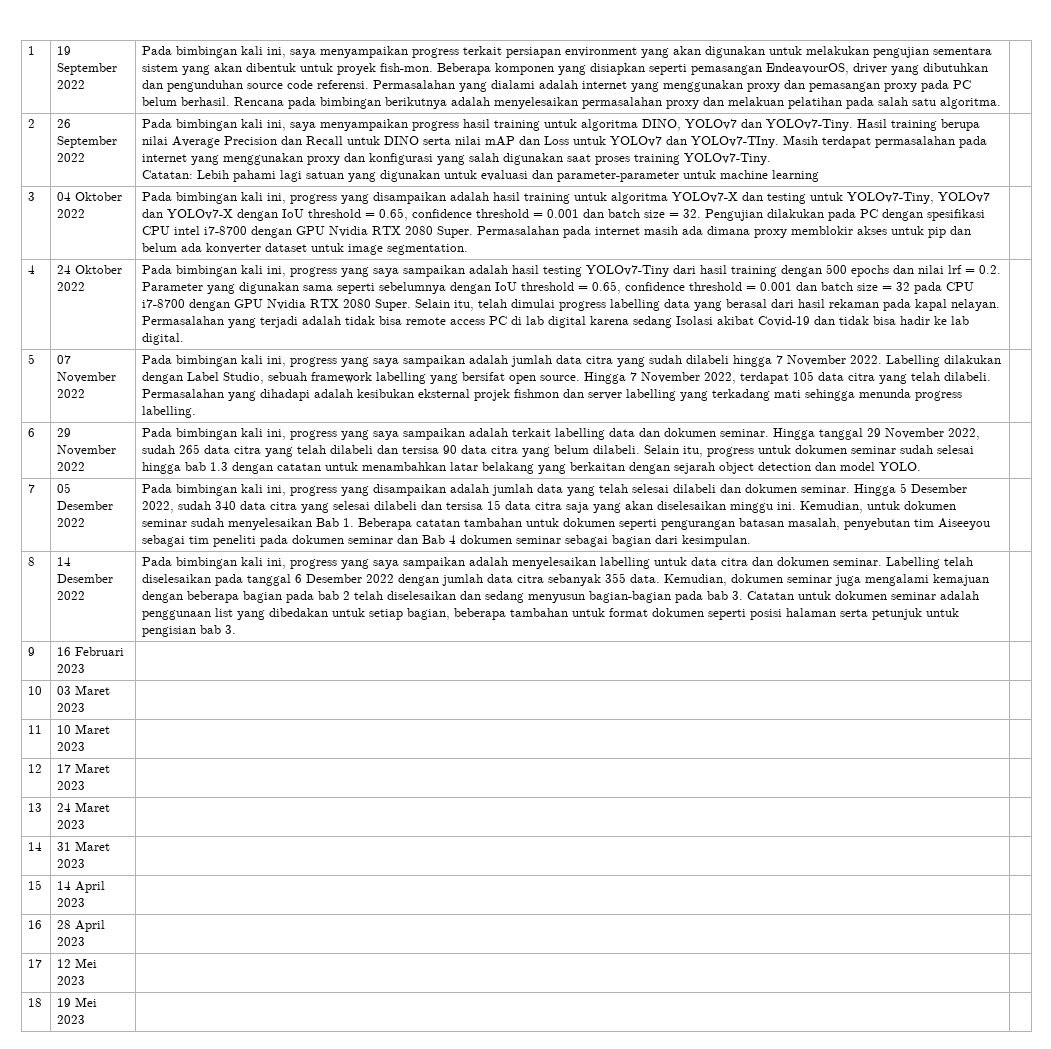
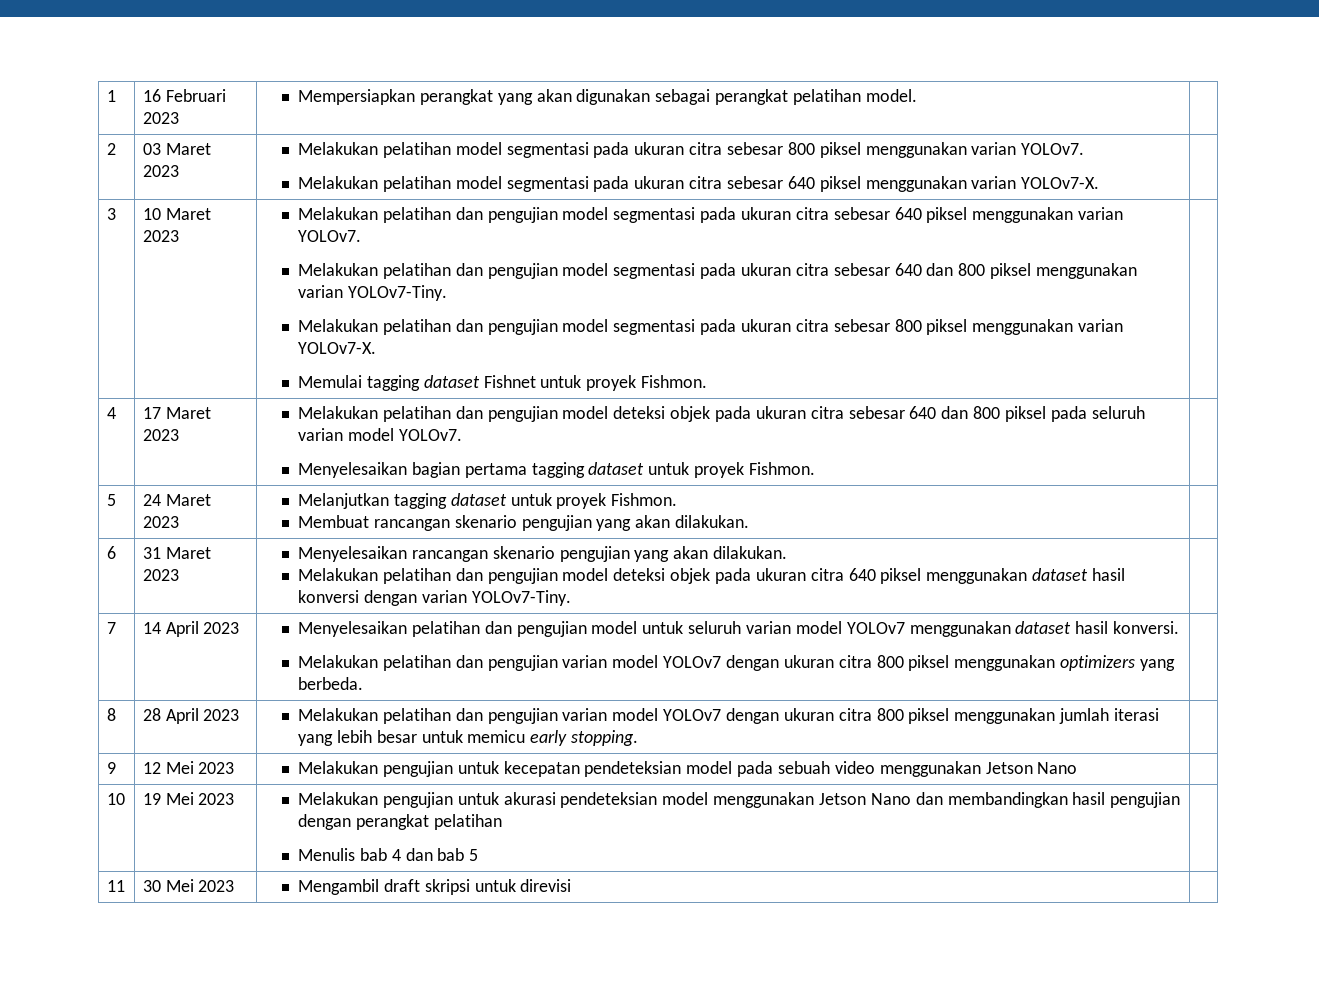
[28,46,36,55] [57,46,72,55] [57,63,118,75] [57,80,86,89] [142,46,993,58] [142,63,989,75] [142,80,972,92] [142,97,1002,109] [28,119,36,128] [57,119,72,128] [57,136,118,148] [57,153,86,162] [142,119,981,131] [142,135,988,148] [142,153,772,165] [142,170,820,182] [28,192,36,201] [57,192,123,201] [57,209,86,218] [142,192,991,204] [142,208,986,221] [142,226,972,238] [142,243,469,255] [28,265,36,274] [57,265,123,274] [57,282,86,291] [142,264,1002,277] [142,281,975,294] [142,299,1001,311] [142,316,970,328] [142,333,185,345] [28,354,36,364] [57,355,72,364] [57,372,117,383] [57,389,86,398] [142,355,1002,367] [142,371,992,384] [142,389,963,401] [142,406,197,418] [28,428,36,437] [57,428,72,437] [57,445,117,456] [57,462,86,471] [142,428,981,440] [142,444,975,457] [142,462,922,474] [28,484,36,493] [57,483,72,493] [57,501,114,510] [57,518,86,527] [142,483,968,496] [142,500,957,513] [142,518,991,530] [142,535,752,547] [28,557,36,566] [57,557,72,566] [57,574,114,583] [57,591,86,600] [142,557,974,569] [142,573,990,586] [142,591,980,603] [142,608,960,620] [142,625,237,637] [28,647,36,656] [57,647,125,656] [57,664,86,673] [28,686,43,695] [57,685,111,695] [57,703,86,712] [28,725,43,734] [57,724,111,734] [57,742,86,751] [28,764,43,773] [57,763,111,773] [57,781,86,790] [28,803,43,812] [57,802,111,812] [57,820,86,829] [28,842,43,851] [57,841,111,851] [57,859,86,868] [28,880,43,890] [57,881,106,893] [57,898,86,907] [28,920,43,929] [57,920,106,932] [57,937,86,946] [28,959,43,968] [57,958,98,968] [57,976,86,985] [28,998,43,1007] [57,997,98,1007] [57,1015,86,1024] 1 | 19 September 2022 | Pada bimbingan kali ini, saya menyampaikan progress terkait persiapan environment yang akan digunakan untuk melakukan pengujian sementara sistem yang akan dibentuk untuk proyek fish-mon. Beberapa komponen yang disiapkan seperti pemasangan EndeavourOS, driver yang dibutuhkan dan pengunduhan source code referensi. Permasalahan yang dialami adalah internet yang menggunakan proxy dan pemasangan proxy pada PC belum berhasil. Rencana pada bimbingan berikutnya adalah menyelesaikan permasalahan proxy dan melakuan pelatihan pada salah satu algoritma. | // 2 | 26 September 2022 | Pada bimbingan kali ini, saya menyampaikan progress hasil training untuk algoritma DINO, YOLOv7 dan YOLOv7-Tiny. Hasil training berupa nilai Average Precision dan Recall untuk DINO serta nilai mAP dan Loss untuk YOLOv7 dan YOLOv7-TIny. Masih terdapat permasalahan pada internet yang menggunakan proxy dan konfigurasi yang salah digunakan saat proses training YOLOv7-Tiny. // Catatan: Lebih pahami lagi satuan yang digunakan untuk evaluasi dan parameter-parameter untuk machine learning | // 3 | 04 Oktober 2022 | Pada bimbingan kali ini, progress yang disampaikan adalah hasil training untuk algoritma YOLOv7-X dan testing untuk YOLOv7-Tiny, YOLOv7 dan YOLOv7-X dengan IoU threshold = 0.65, confidence threshold = 0.001 dan batch size = 32. Pengujian dilakukan pada PC dengan spesifikasi CPU intel i7-8700 dengan GPU Nvidia RTX 2080 Super. Permasalahan pada internet masih ada dimana proxy memblokir akses untuk pip dan belum ada konverter dataset untuk image segmentation. | // 4 | 24 Oktober 2022 | Pada bimbingan kali ini, progress yang saya sampaikan adalah hasil testing YOLOv7-Tiny dari hasil training dengan 500 epochs dan nilai lrf = 0.2. Parameter yang digunakan sama seperti sebelumnya dengan IoU threshold = 0.65, confidence threshold = 0.001 dan batch size = 32 pada CPU i7-8700 dengan GPU Nvidia RTX 2080 Super. Selain itu, telah dimulai progress labelling data yang berasal dari hasil rekaman pada kapal nelayan. Permasalahan yang terjadi adalah tidak bisa remote access PC di lab digital karena sedang Isolasi akibat Covid-19 dan tidak bisa hadir ke lab digital. | // 5 | 07 November 2022 | Pada bimbingan kali ini, progress yang saya sampaikan adalah jumlah data citra yang sudah dilabeli hingga 7 November 2022. Labelling dilakukan dengan Label Studio, sebuah framework labelling yang bersifat open source. Hingga 7 November 2022, terdapat 105 data citra yang telah dilabeli. Permasalahan yang dihadapi adalah kesibukan eksternal projek fishmon dan server labelling yang terkadang mati sehingga menunda progress labelling. | // 6 | 29 November 2022 | Pada bimbingan kali ini, progress yang saya sampaikan adalah terkait labelling data dan dokumen seminar. Hingga tanggal 29 November 2022, sudah 265 data citra yang telah dilabeli dan tersisa 90 data citra yang belum dilabeli. Selain itu, progress untuk dokumen seminar sudah selesai hingga bab 1.3 dengan catatan untuk menambahkan latar belakang yang berkaitan dengan sejarah object detection dan model YOLO. | // 7 | 05 Desember 2022 | Pada bimbingan kali ini, progress yang disampaikan adalah jumlah data yang telah selesai dilabeli dan dokumen seminar. Hingga 5 Desember 2022, sudah 340 data citra yang selesai dilabeli dan tersisa 15 data citra saja yang akan diselesaikan minggu ini. Kemudian, untuk dokumen seminar sudah menyelesaikan Bab 1. Beberapa catatan tambahan untuk dokumen seperti pengurangan batasan masalah, penyebutan tim Aiseeyou sebagai tim peneliti pada dokumen seminar dan Bab 4 dokumen seminar sebagai bagian dari kesimpulan. | // 8 | 14 Desember 2022 | Pada bimbingan kali ini, progress yang saya sampaikan adalah menyelesaikan labelling untuk data citra dan dokumen seminar. Labelling telah diselesaikan pada tanggal 6 Desember 2022 dengan jumlah data citra sebanyak 355 data. Kemudian, dokumen seminar juga mengalami kemajuan dengan beberapa bagian pada bab 2 telah diselesaikan dan sedang menyusun bagian-bagian pada bab 3. Catatan untuk dokumen seminar adalah penggunaan list yang dibedakan untuk setiap bagian, beberapa tambahan untuk format dokumen seperti posisi halaman serta petunjuk untuk pengisian bab 3. | // 9 | 16 Februari 2023 | | // 10 | 03 Maret 2023 | | // 11 | 10 Maret 2023 | | // 12 | 17 Maret 2023 | | // 13 | 24 Maret 2023 | | // 14 | 31 Maret 2023 | | // 15 | 14 April 2023 | | // 16 | 28 April 2023 | | // 17 | 12 Mei 2023 | | // 18 | 19 Mei 2023 | -> [106,90,116,102] [142,89,226,102] [142,112,179,124] [297,89,917,105] [106,143,116,155] [142,143,211,155] [142,165,179,177] [297,142,1085,158] [297,176,1100,192] [106,208,116,220] [142,208,211,220] [142,230,179,242] [297,207,1124,223] [297,230,361,242] [297,263,1138,279] [297,285,447,301] [297,319,1124,335] [297,342,376,354] [297,375,708,391] [106,407,116,419] [142,407,211,419] [142,429,179,441] [297,406,1145,422] [297,428,462,441] [297,462,815,478] [106,494,116,506] [142,494,211,506] [142,516,179,528] [297,493,678,509] [297,515,750,531] [106,546,116,559] [142,547,211,559] [142,569,179,581] [297,546,788,562] [297,568,1126,584] [297,590,571,606] [106,622,116,634] [142,621,240,637] [297,621,1180,637] [297,655,1176,671] [297,677,363,690] [106,708,116,721] [142,708,240,724] [297,708,1160,724] [297,730,639,746] [106,762,116,774] [142,761,235,774] [297,761,1078,777] [106,793,125,805] [142,792,235,805] [297,792,1181,808] [297,814,502,830] [297,848,479,861] [106,880,125,892] [142,879,235,892] [297,879,572,895] 1 | 16 Februari 2023 | Mempersiapkan perangkat yang akan digunakan sebagai perangkat pelatihan model. | // 2 | 03 Maret 2023 | Melakukan pelatihan model segmentasi pada ukuran citra sebesar 800 piksel menggunakan varian YOLOv7. // Melakukan pelatihan model segmentasi pada ukuran citra sebesar 640 piksel menggunakan varian YOLOv7-X. | // 3 | 10 Maret 2023 | Melakukan pelatihan dan pengujian model segmentasi pada ukuran citra sebesar 640 piksel menggunakan varian YOLOv7. // Melakukan pelatihan dan pengujian model segmentasi pada ukuran citra sebesar 640 dan 800 piksel menggunakan varian YOLOv7-Tiny. // Melakukan pelatihan dan pengujian model segmentasi pada ukuran citra sebesar 800 piksel menggunakan varian YOLOv7-X. // Memulai tagging dataset Fishnet untuk proyek Fishmon. | // 4 | 17 Maret 2023 | Melakukan pelatihan dan pengujian model deteksi objek pada ukuran citra sebesar 640 dan 800 piksel pada seluruh varian model YOLOv7. // Menyelesaikan bagian pertama tagging dataset untuk proyek Fishmon. | // 5 | 24 Maret 2023 | Melanjutkan tagging dataset untuk proyek Fishmon. // Membuat rancangan skenario pengujian yang akan dilakukan. | // 6 | 31 Maret 2023 | Menyelesaikan rancangan skenario pengujian yang akan dilakukan. // Melakukan pelatihan dan pengujian model deteksi objek pada ukuran citra 640 piksel menggunakan dataset hasil konversi dengan varian YOLOv7-Tiny. | // 7 | 14 April 2023 | Menyelesaikan pelatihan dan pengujian model untuk seluruh varian model YOLOv7 menggunakan dataset hasil konversi. // Melakukan pelatihan dan pengujian varian model YOLOv7 dengan ukuran citra 800 piksel menggunakan optimizers yang berbeda. | // 8 | 28 April 2023 | Melakukan pelatihan dan pengujian varian model YOLOv7 dengan ukuran citra 800 piksel menggunakan jumlah iterasi yang lebih besar untuk memicu early stopping. | // 9 | 12 Mei 2023 | Melakukan pengujian untuk kecepatan pendeteksian model pada sebuah video menggunakan Jetson Nano | // 10 | 19 Mei 2023 | Melakukan pengujian untuk akurasi pendeteksian model menggunakan Jetson Nano dan membandingkan hasil pengujian dengan perangkat pelatihan // Menulis bab 4 dan bab 5 | // 11 | 30 Mei 2023 | Mengambil draft skripsi untuk direvisi

